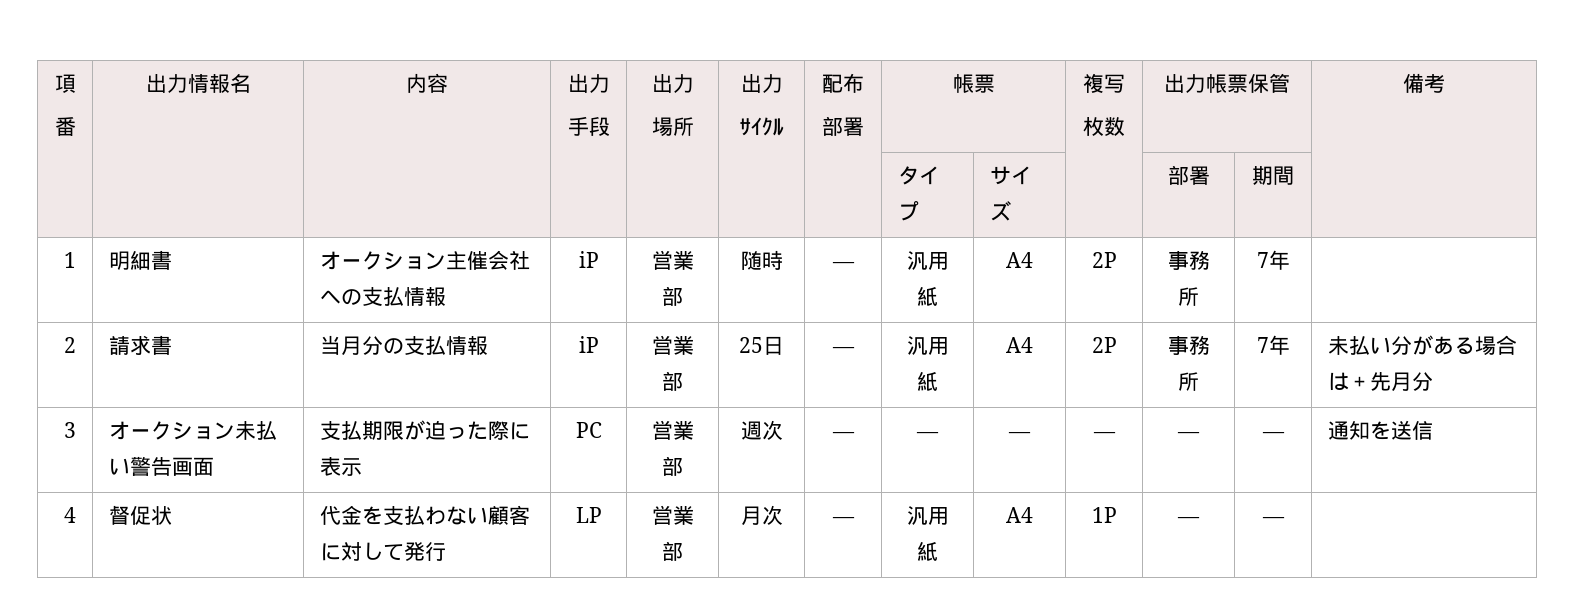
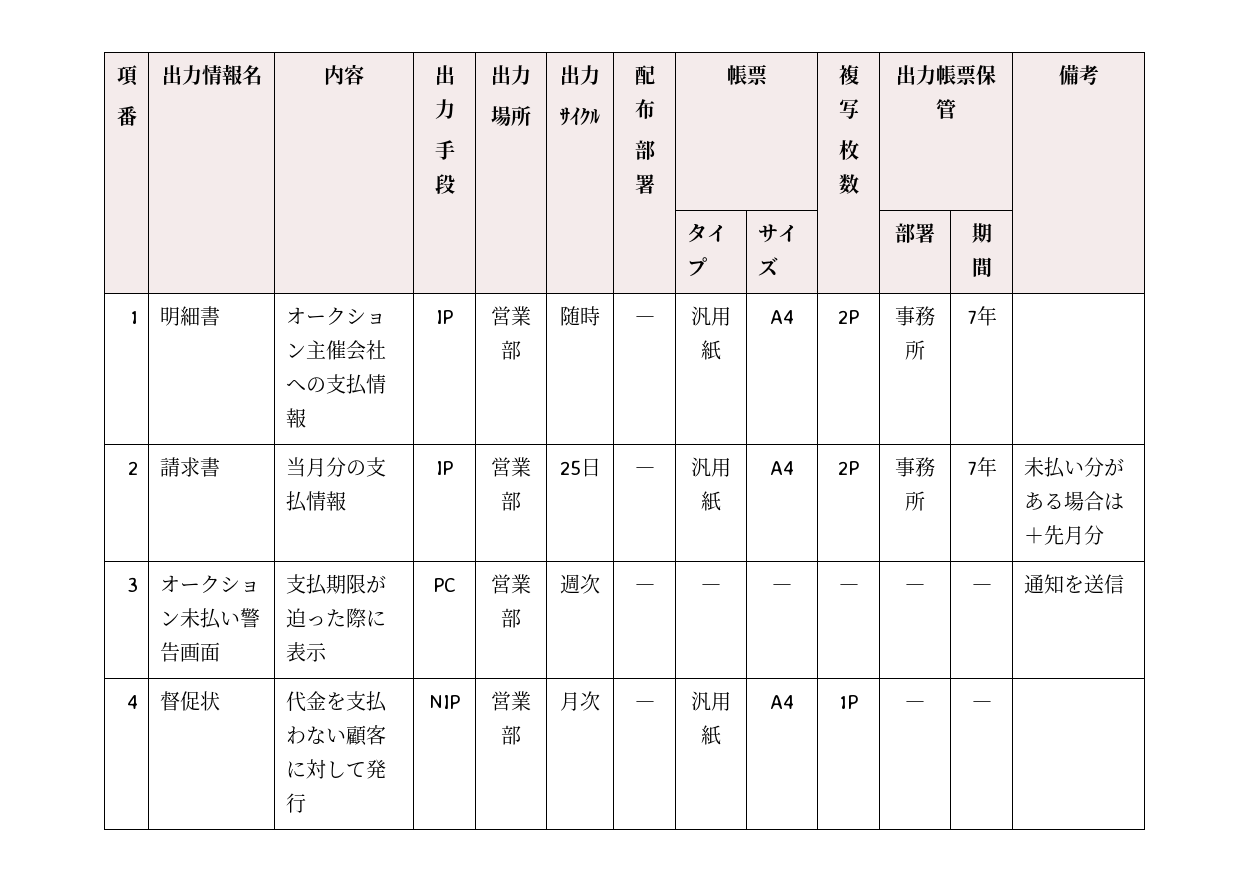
[578,251,599,268] iP -> [436,310,453,324] IP
[578,336,599,353] iP -> [436,461,453,475] IP
[575,507,602,523] LP -> [429,695,460,709] NIP

